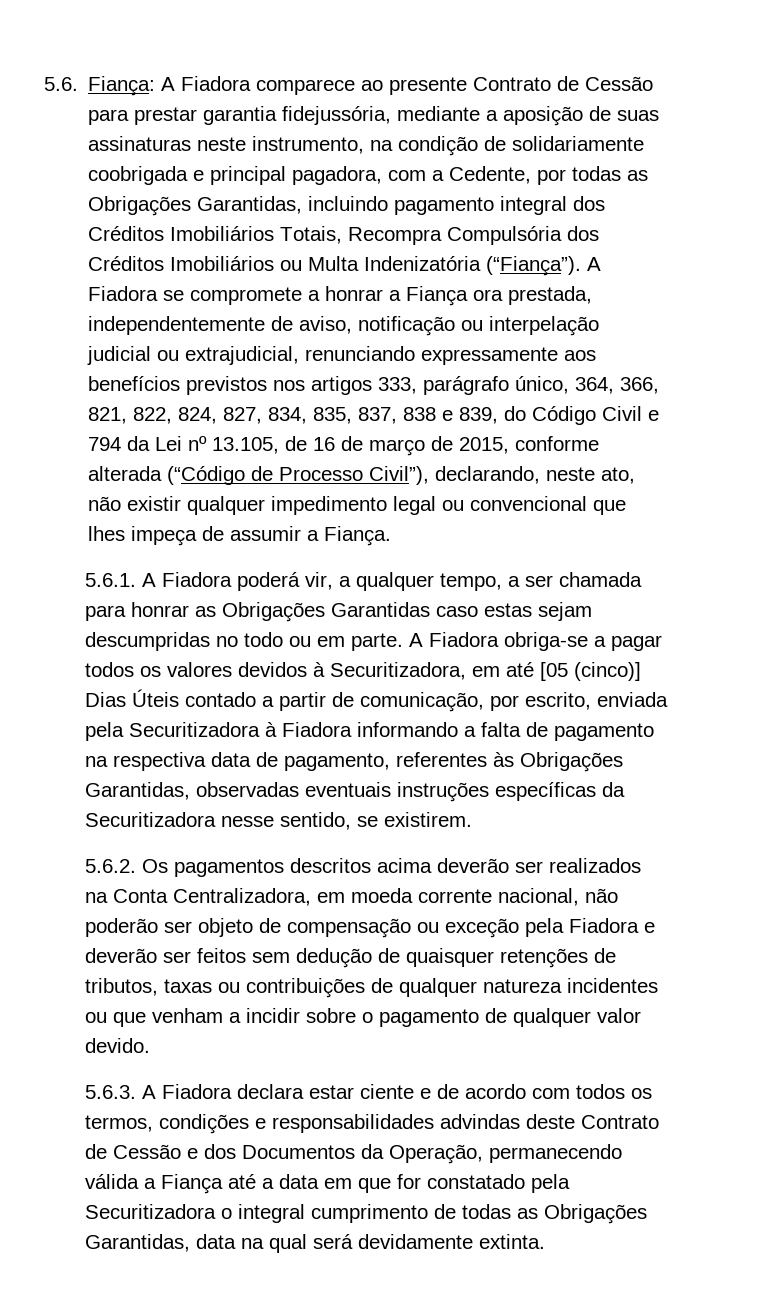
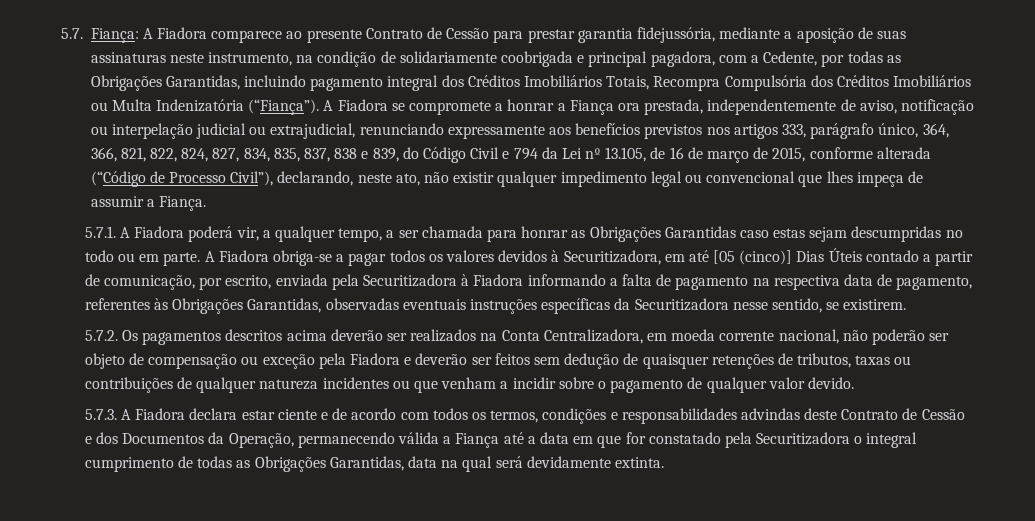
[44,77,78,91] 5.6. -> [61,28,83,39] 5.7.
[84,573,136,587] 5.6.1. -> [84,226,116,238] 5.7.1.
[84,859,136,873] 5.6.2. -> [84,330,118,341] 5.7.2.
[84,1085,136,1099] 5.6.3. -> [84,409,117,420] 5.7.3.

